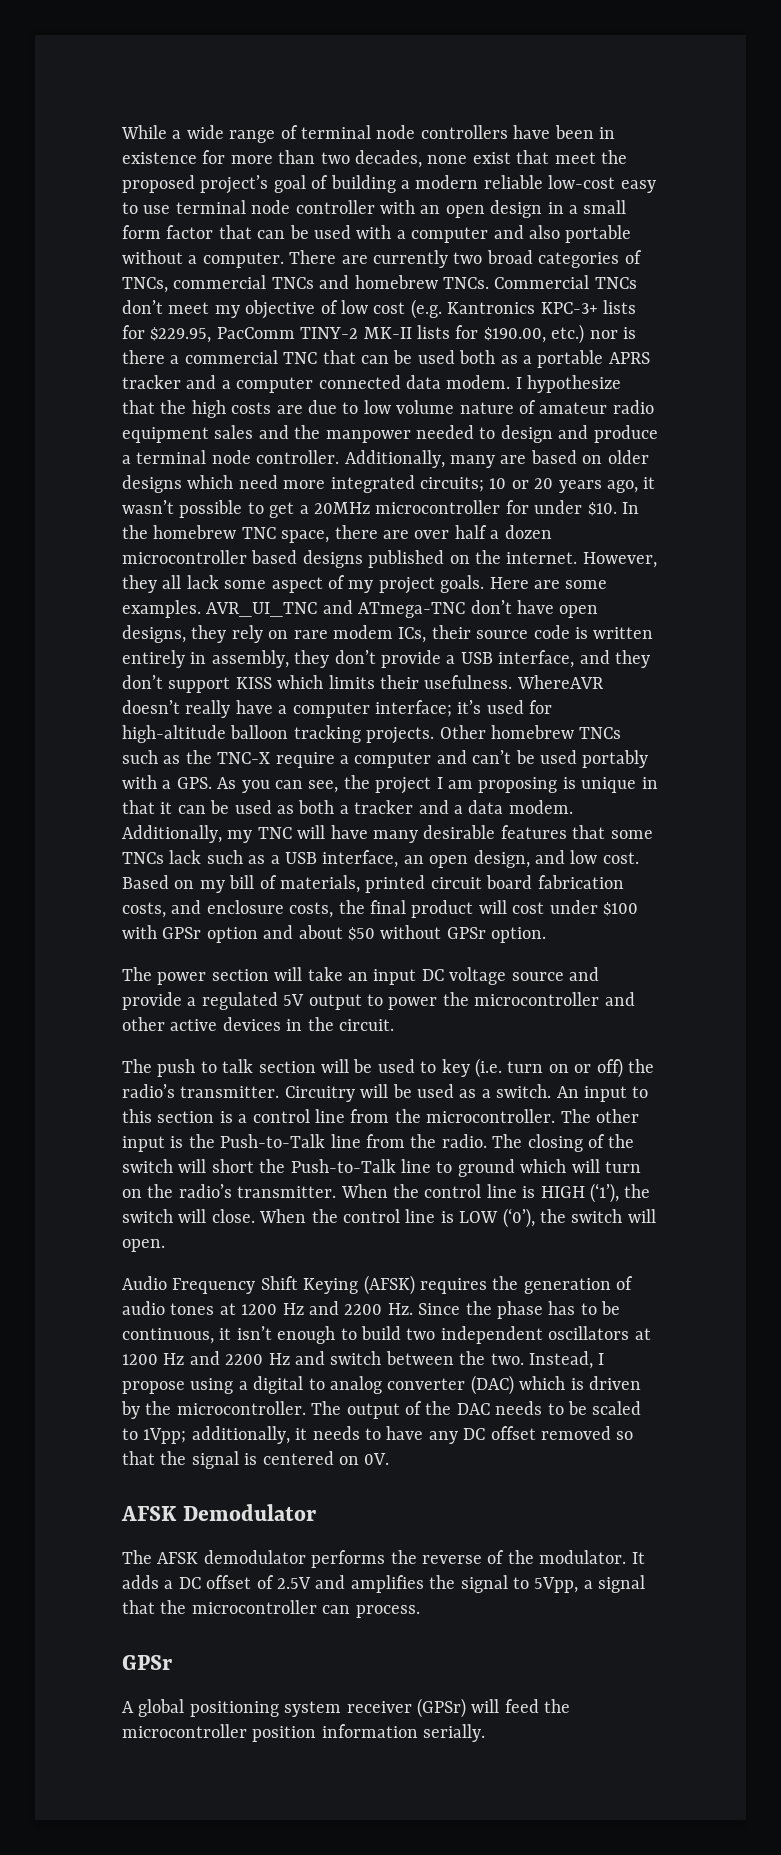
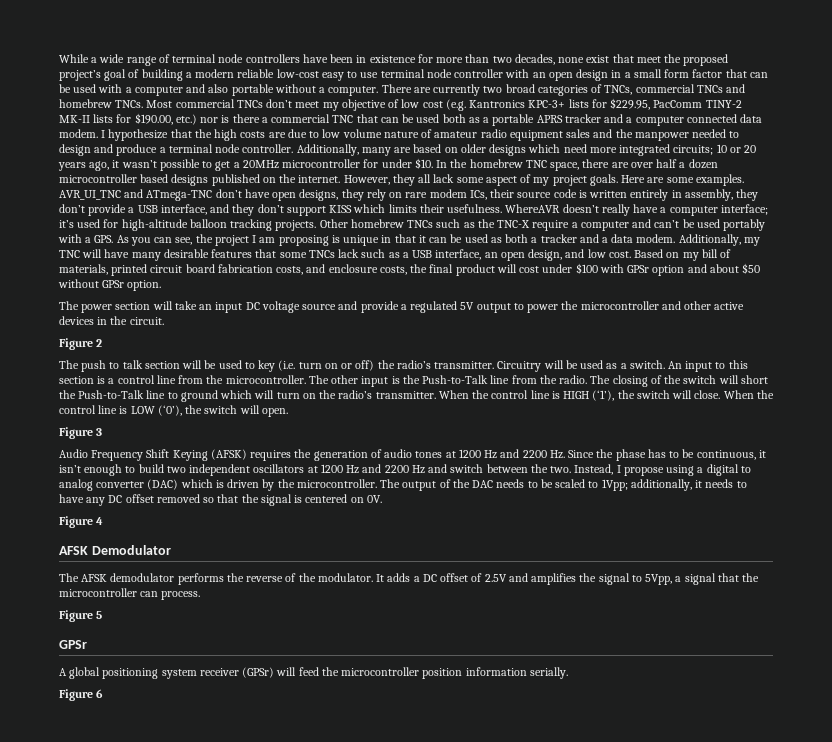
[494,275,590,289] Commercial -> [146,99,235,108] Most commercial
(394, 1025) none -> [59,338,103,350] // Figure 2
(165, 1245) none -> [59,427,103,439] // Figure 3
(390, 1459) none -> [59,516,104,528] // Figure 4
(420, 1611) none -> [59,610,103,622] // Figure 5
(486, 1733) none -> [59,689,104,701] // Figure 6

